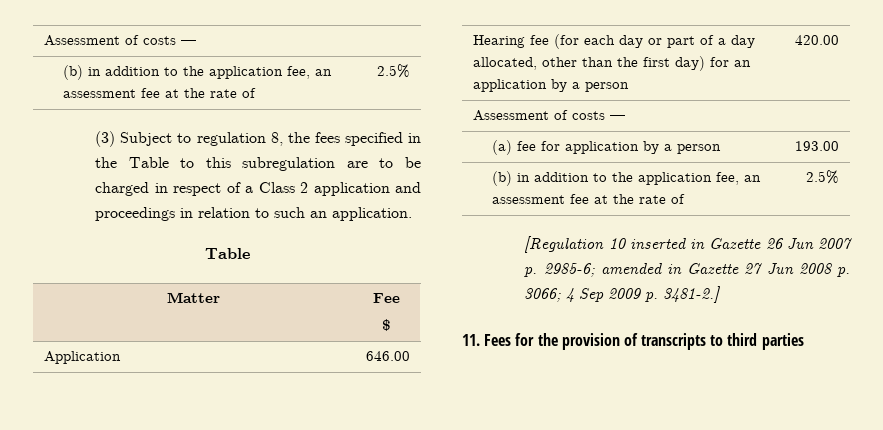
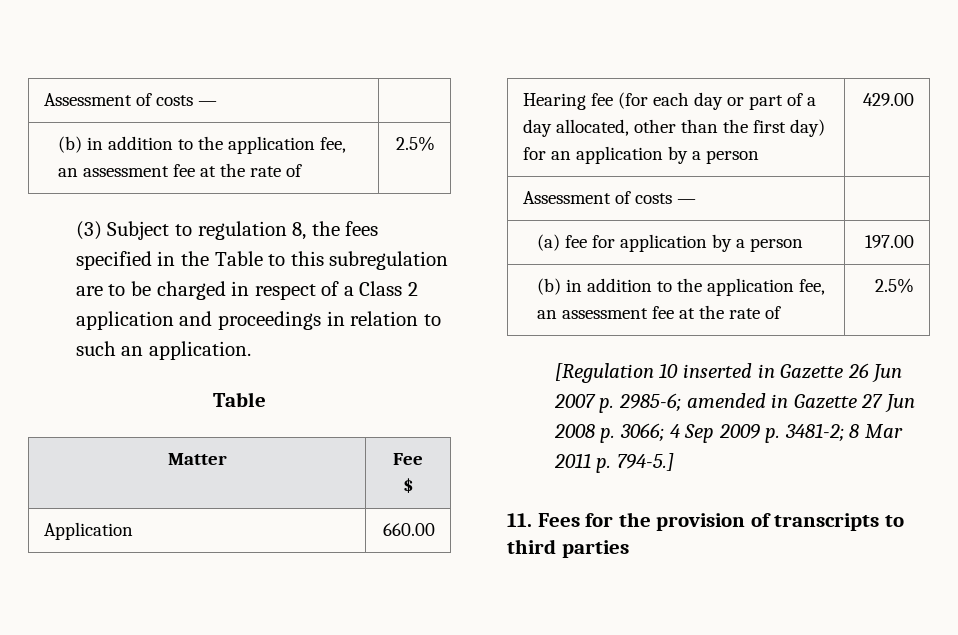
[365,351,410,361] 646.00 -> [383,523,436,536] 660.00
[794,35,839,45] 420.00 -> [863,93,915,106] 429.00
[794,141,839,151] 193.00 -> [865,235,915,248] 197.00
[663,286,721,303] 3481-2.] -> [784,423,903,442] [553,453,675,473] 3481-2; 8 Mar 2011 p. 794-5.]

